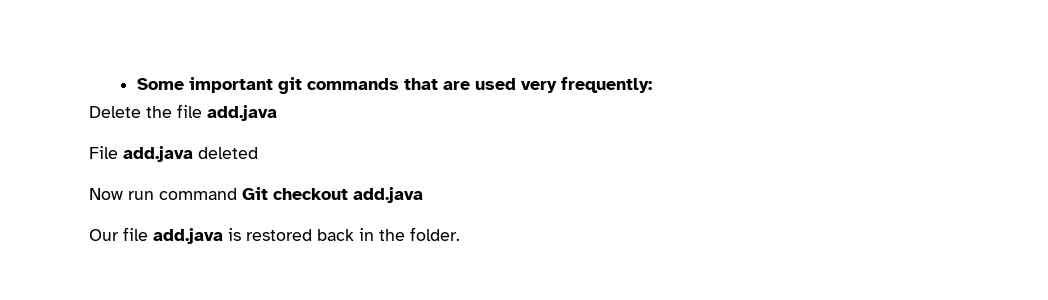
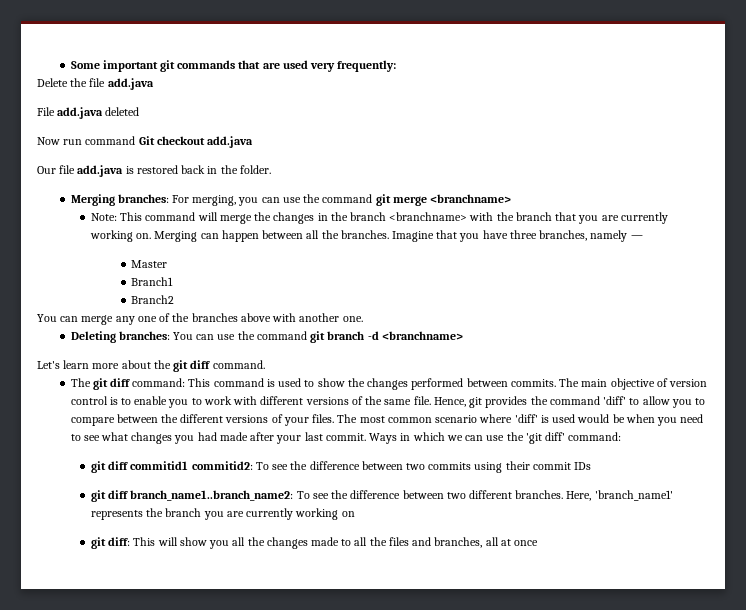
(460, 234) none -> [70,194,512,206] [90,212,668,224] [89,230,643,242] [131,260,168,268] [131,277,174,286] [131,295,175,304] [37,313,363,325] [70,331,463,343] [37,360,265,372] [70,378,708,390] [70,396,706,408] [70,414,704,426] [70,432,622,444] [90,461,592,473] [90,490,673,502] [90,508,355,520] [90,537,539,549] // Merging branches: For merging, you can use the command git merge <branchname> // Note: This command will merge the changes in the branch <branchname> with the branch that you are currently working on. Merging can happen between all the branches. Imagine that you have three branches, namely — // Master // Branch1 // Branch2 // You can merge any one of the branches above with another one. // Deleting branches: You can use the command git branch -d <branchname> // Let's learn more about the git diff command. // The git diff command: This command is used to show the changes performed between commits. The main objective of version control is to enable you to work with different versions of the same file. Hence, git provides the command 'diff' to allow you to compare between the different versions of your files. The most common scenario where 'diff' is used would be when you need to see what changes you had made after your last commit. Ways in which we can use the 'git diff' command: // git diff commitid1 commitid2: To see the difference between two commits using their commit IDs // git diff branch_name1..branch_name2: To see the difference between two different branches. Here, 'branch_name1' represents the branch you are currently working on // git diff: This will show you all the changes made to all the files and branches, all at once

